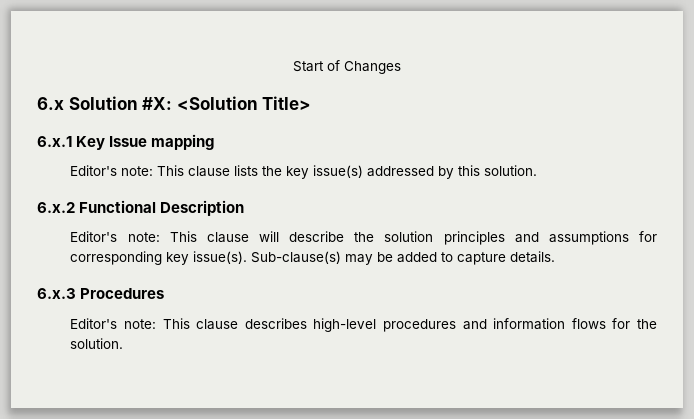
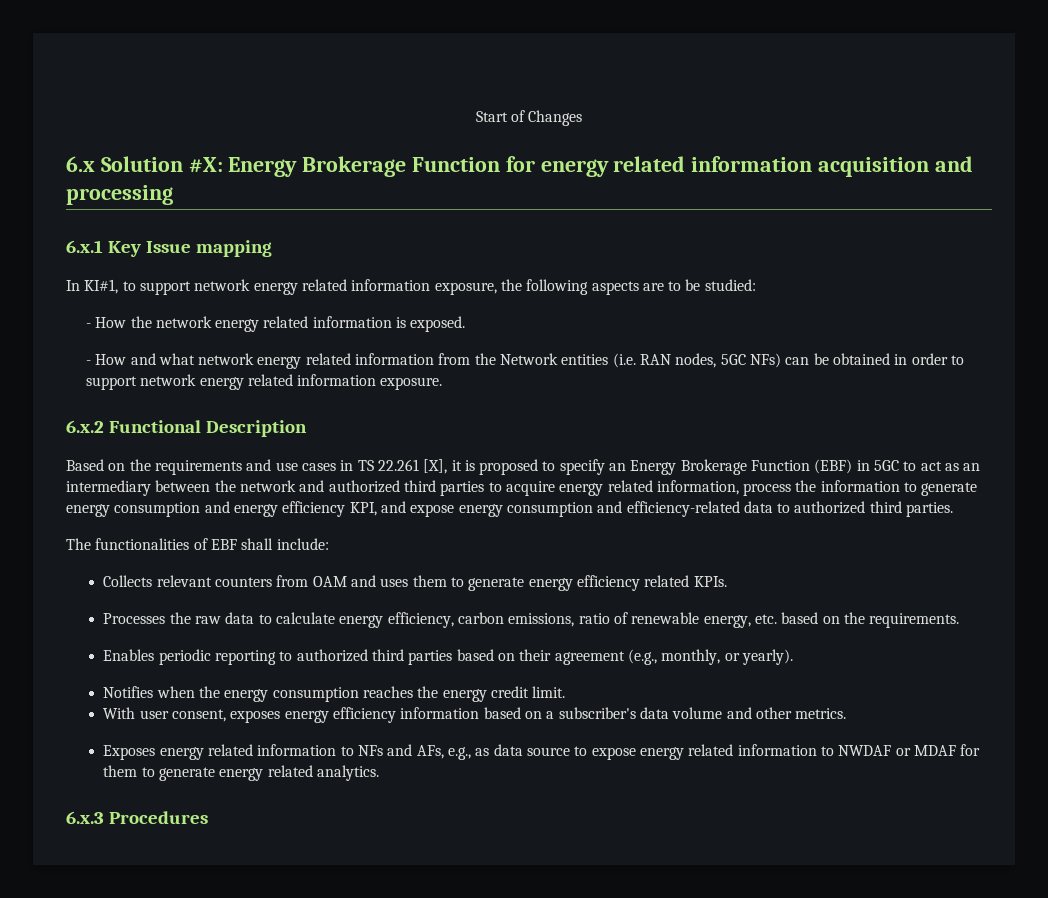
[176,96,312,110] [37,134,215,150] [70,165,538,179] [37,200,245,216] [70,231,657,245] [70,251,556,265] [37,288,165,299] [70,318,657,332] [70,338,124,349] <Solution Title> // 6.x.1 Key Issue mapping // Editor's note: This clause lists the key issue(s) addressed by this solution. // 6.x.2 Functional Description // Editor's note: This clause will describe the solution principles and assumptions for corresponding key issue(s). Sub-clause(s) may be added to capture details. // 6.x.3 Procedures // Editor's note: This clause describes high-level procedures and information flows for the solution. -> [228,156,973,177] [66,185,173,205] [66,240,272,257] [66,279,756,295] [85,316,466,332] [85,353,964,369] [85,374,443,390] [66,420,307,437] [66,459,981,475] [66,480,978,496] [66,501,954,517] [66,538,329,550] [103,575,727,591] [103,612,960,628] [103,649,793,665] [103,686,566,702] [103,707,847,723] [103,744,981,760] [103,765,380,781] [66,811,208,824] Energy Brokerage Function for energy related information acquisition and processing // 6.x.1 Key Issue mapping // In KI#1, to support network energy related information exposure, the following aspects are to be studied: // - How the network energy related information is exposed. // - How and what network energy related information from the Network entities (i.e. RAN nodes, 5GC NFs) can be obtained in order to support network energy related information exposure. // 6.x.2 Functional Description // Based on the requirements and use cases in TS 22.261 [X], it is proposed to specify an Energy Brokerage Function (EBF) in 5GC to act as an intermediary between the network and authorized third parties to acquire energy related information, process the information to generate energy consumption and energy efficiency KPI, and expose energy consumption and efficiency-related data to authorized third parties. // The functionalities of EBF shall include: // Collects relevant counters from OAM and uses them to generate energy efficiency related KPIs. // Processes the raw data to calculate energy efficiency, carbon emissions, ratio of renewable energy, etc. based on the requirements. // Enables periodic reporting to authorized third parties based on their agreement (e.g., monthly, or yearly). // Notifies when the energy consumption reaches the energy credit limit. // With user consent, exposes energy efficiency information based on a subscriber's data volume and other metrics. // Exposes energy related information to NFs and AFs, e.g., as data source to expose energy related information to NWDAF or MDAF for them to generate energy related analytics. // 6.x.3 Procedures

